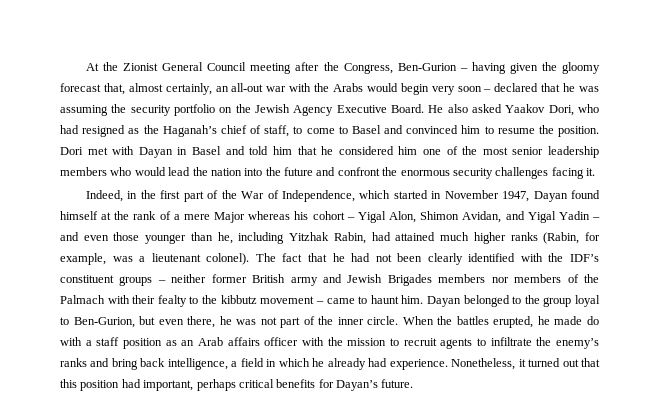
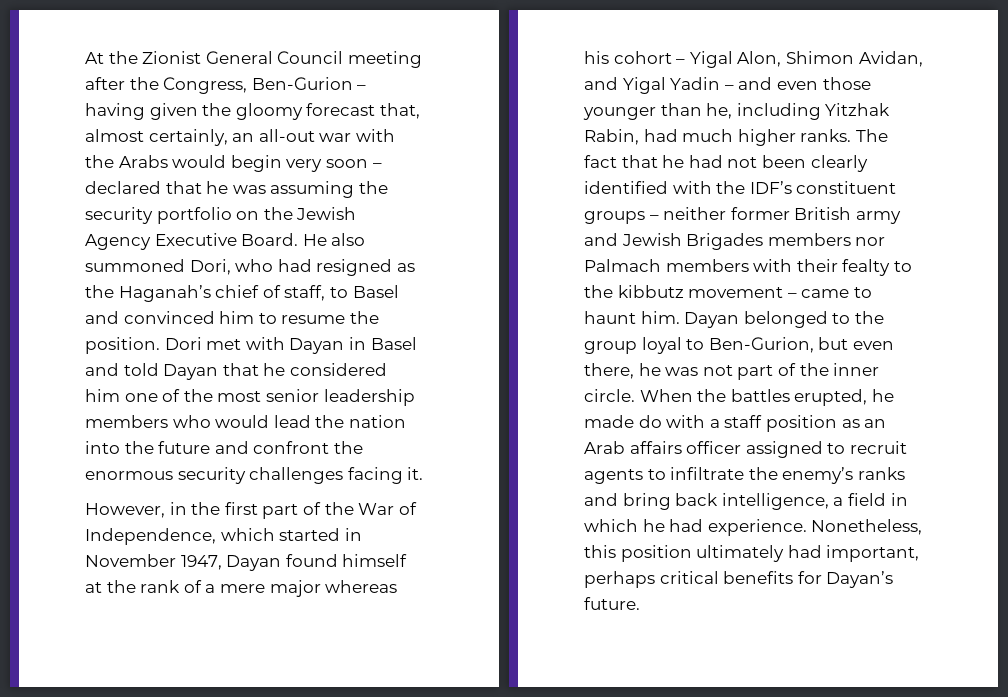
[471,104,546,113] asked Yaakov -> [85,259,185,272] summoned
[306,126,348,134] come to -> (348, 292) none
[272,146,292,155] him -> [163,364,219,380] Dayan
[86,190,124,202] Indeed, -> [85,503,165,518] However,
[214,212,246,223] Major -> [269,580,321,597] major
[395,232,436,241] attained -> (678, 135) none
[510,232,601,244] [60,253,250,265] ranks (Rabin, for example, was a lieutenant colonel). -> [800,129,852,142] ranks.
[514,274,600,283] [60,295,105,304] members of the Palmach -> [584,259,749,272] Palmach members
[302,337,387,346] with the mission -> [745,441,823,458] assigned
[327,358,366,370] already -> (665, 525) none
[518,358,601,367] it turned out that -> (923, 527) none
(120, 385) none -> [696,545,785,562] ultimately

